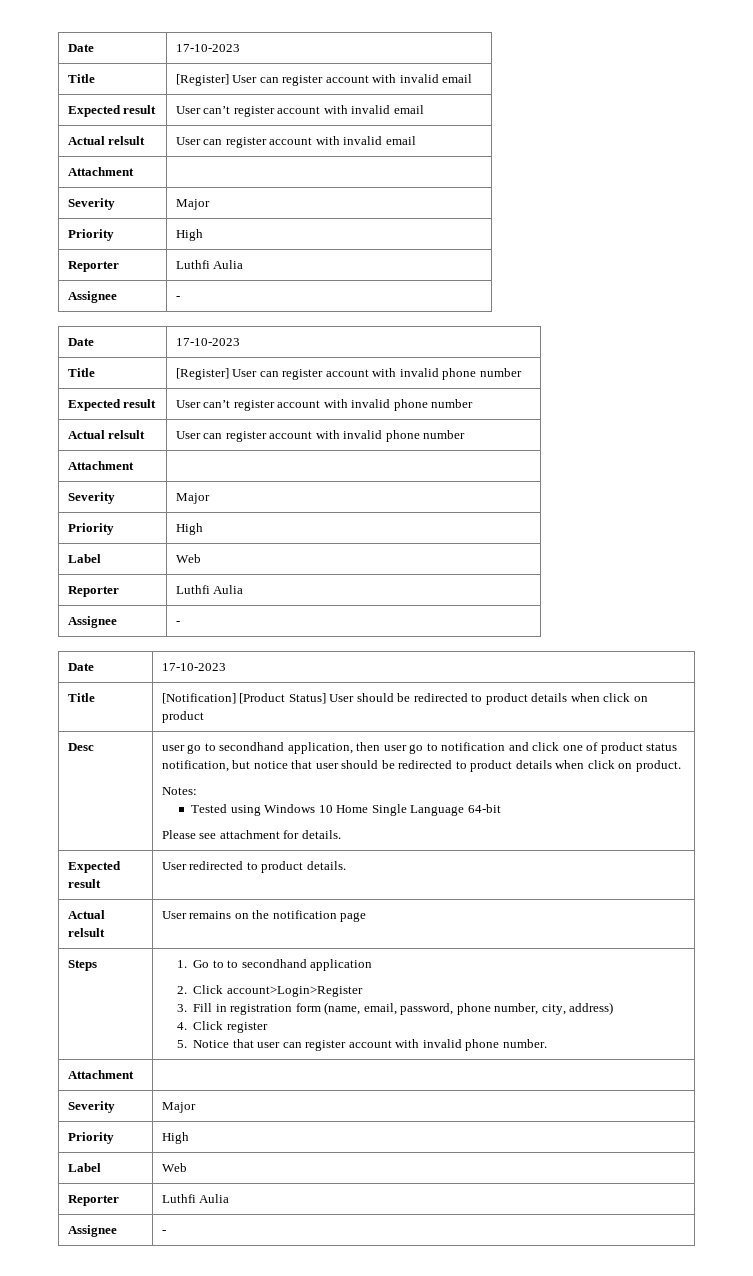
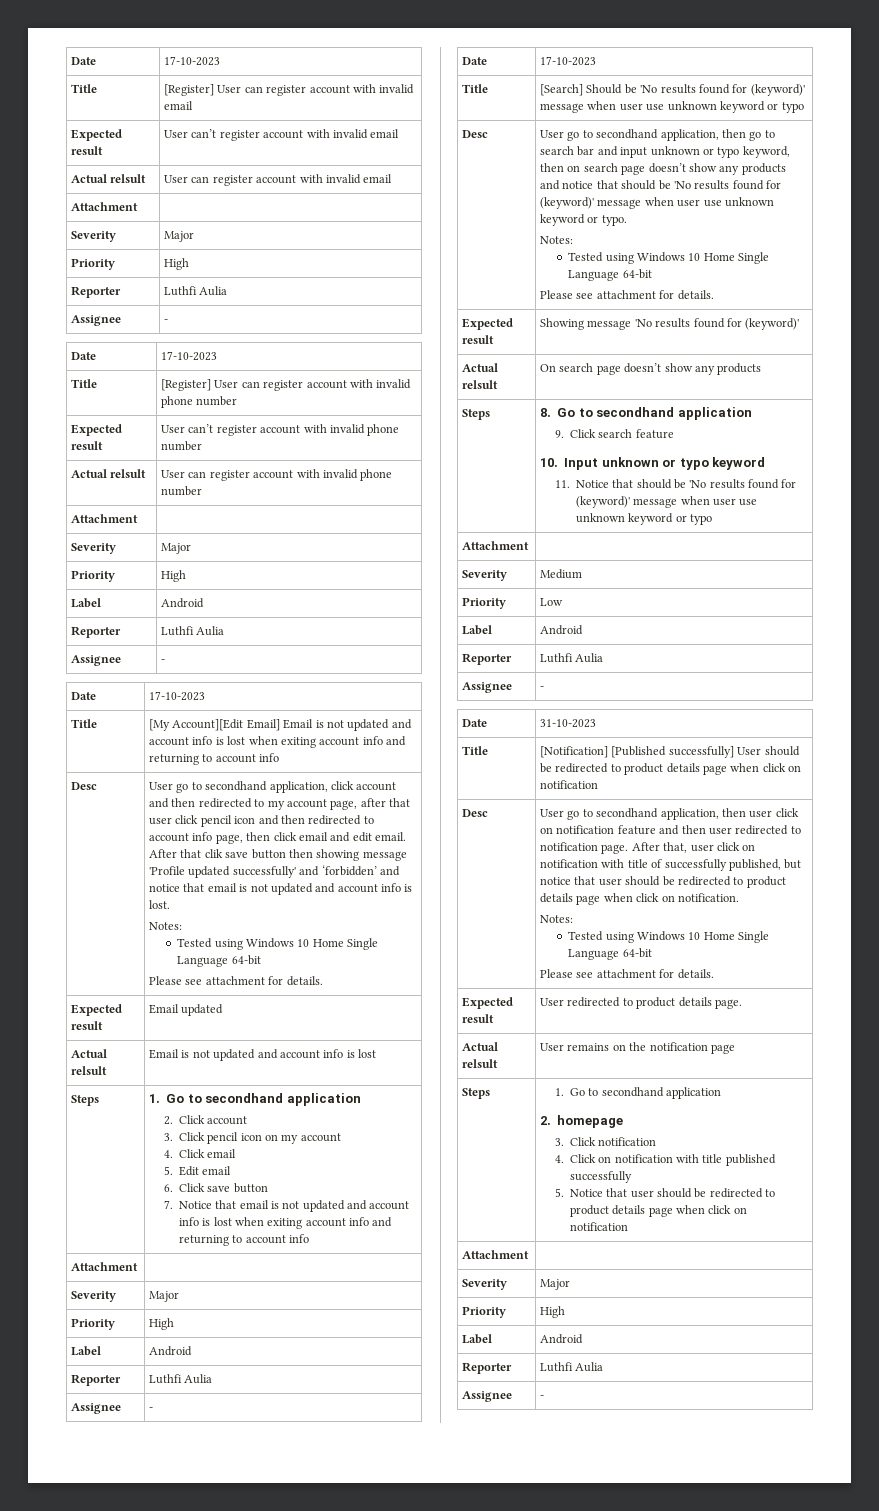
[175,554,201,563] [67,586,119,597] [175,585,244,594] [67,616,117,628] [175,621,180,625] [67,663,94,671] [161,663,226,671] Web // Reporter | Luthfi Aulia // Assignee | - // Date | 17-10-2023 -> [161,598,205,608] [71,626,122,638] [161,626,225,636] [71,655,122,666] [161,659,166,663] [71,692,97,700] [149,691,206,701] [71,719,98,728] [149,719,412,731] [149,736,407,748] [149,753,280,765] [71,782,98,790] [149,781,397,793] [149,798,411,810] [149,815,374,827] [149,832,407,844] [149,849,407,861] [149,865,400,878] [149,883,413,895] [149,900,171,909] [149,922,183,930] [177,938,379,950] [177,955,261,967] [149,976,323,986] [71,1004,123,1016] [71,1021,104,1030] [149,1004,224,1016] [71,1049,108,1058] [71,1066,108,1075] [149,1049,377,1061] [71,1095,100,1106] [149,1093,361,1106] [163,1115,248,1125] [163,1132,341,1144] [163,1149,237,1158] [163,1166,232,1176] [163,1183,268,1193] [163,1200,410,1212] [178,1217,393,1229] [178,1234,309,1246] [71,1262,139,1271] [71,1291,117,1302] [149,1291,180,1302] [71,1318,116,1330] [149,1318,175,1330] [71,1346,102,1356] [149,1346,193,1356] [71,1374,122,1386] [149,1374,213,1384] [71,1403,122,1414] [149,1407,154,1411] [462,57,488,65] [540,56,597,66] [462,84,489,93] [540,84,805,96] [540,101,804,113] [462,130,489,138] [540,129,775,141] [540,146,790,158] [540,163,786,175] [540,180,782,190] [540,197,774,209] [540,214,627,226] [540,236,574,244] [568,252,770,264] [568,269,652,281] [540,290,714,300] [462,318,514,330] [462,335,495,344] [540,318,800,330] [462,363,499,372] [462,380,499,389] [540,363,762,375] [462,409,491,420] [540,407,752,420] [554,429,674,439] [540,457,766,470] [554,479,797,489] [575,496,758,508] [575,513,712,525] [462,541,530,550] [462,570,508,581] [540,569,583,579] [462,597,507,609] [540,598,564,606] [462,625,493,635] [540,625,584,635] [462,653,513,665] [540,653,604,663] [462,682,513,693] [540,686,545,690] [462,719,488,727] [540,719,597,728] Android // Reporter | Luthfi Aulia // Assignee | - // Date | 17-10-2023 // Title | [My Account][Edit Email] Email is not updated and account info is lost when exiting account info and returning to account info // Desc | User go to secondhand application, click account and then redirected to my account page, after that user click pencil icon and then redirected to account info page, then click email and edit email. After that clik save button then showing message 'Profile updated successfully' and ‘forbidden’ and notice that email is not updated and account info is lost. // Notes: // Tested using Windows 10 Home Single Language 64-bit // Please see attachment for details. // Expected result | Email updated // Actual relsult | Email is not updated and account info is lost // Steps | 1. Go to secondhand application // 2. Click account // 3. Click pencil icon on my account // 4. Click email // 5. Edit email // 6. Click save button // 7. Notice that email is not updated and account info is lost when exiting account info and returning to account info // Attachment | // Severity | Major // Priority | High // Label | Android // Reporter | Luthfi Aulia // Assignee | - // Date | 17-10-2023 // Title | [Search] Should be 'No results found for (keyword)' message when user use unknown keyword or typo // Desc | User go to secondhand application, then go to search bar and input unknown or typo keyword, then on search page doesn’t show any products and notice that should be 'No results found for (keyword)' message when user use unknown keyword or typo. // Notes: // Tested using Windows 10 Home Single Language 64-bit // Please see attachment for details. // Expected result | Showing message 'No results found for (keyword)' // Actual relsult | On search page doesn’t show any products // Steps | 8. Go to secondhand application // 9. Click search feature // 10. Input unknown or typo keyword // 11. Notice that should be 'No results found for (keyword)' message when user use unknown keyword or typo // Attachment | // Severity | Medium // Priority | Low // Label | Android // Reporter | Luthfi Aulia // Assignee | - // Date | 31-10-2023
[239,693,326,704] [Product Status] -> [611,746,734,758] [Published successfully]
[570,693,648,702] [161,711,204,723] [67,743,94,751] [161,745,185,751] when click on product // Desc | user -> [702,763,802,775] [540,780,599,789] [462,809,489,817] [540,809,565,817] page when click on notification // Desc | User
[409,742,678,754] [161,760,229,772] go to notification and click one of product status notification, -> [775,808,799,817] [540,825,801,835] [540,842,756,854] [540,859,781,871] click on notification feature and then user redirected to notification page. After that, user click on notification with title of successfully published,
[555,760,681,772] when click on product. -> [576,893,739,905] page when click on notification.
[306,861,346,870] details. -> [678,997,742,1009] details page.
[227,959,373,971] [176,985,363,997] [176,1002,614,1015] [176,1021,268,1033] [176,1039,547,1051] [67,1070,134,1079] [67,1101,115,1113] [161,1102,196,1113] [67,1132,114,1144] [161,1132,189,1144] [67,1163,101,1172] [161,1163,187,1172] to secondhand application // 2. Click account>Login>Register // 3. Fill in registration form (name, email, password, phone number, city, address) // 4. Click register // 5. Notice that user can register account with invalid phone number. // Attachment | // Severity | Major // Priority | High // Label | Web -> [601,1087,721,1099] [540,1115,624,1128] [554,1137,657,1146] [554,1154,776,1166] [569,1171,632,1183] [554,1188,776,1198] [569,1205,747,1217] [569,1222,628,1231] [462,1250,530,1259] [462,1279,508,1290] [540,1279,571,1290] [462,1306,507,1318] [540,1306,566,1318] [462,1334,493,1344] [540,1334,584,1344] secondhand application // 2. homepage // 3. Click notification // 4. Click on notification with title published successfully // 5. Notice that user should be redirected to product details page when click on notification // Attachment | // Severity | Major // Priority | High // Label | Android

